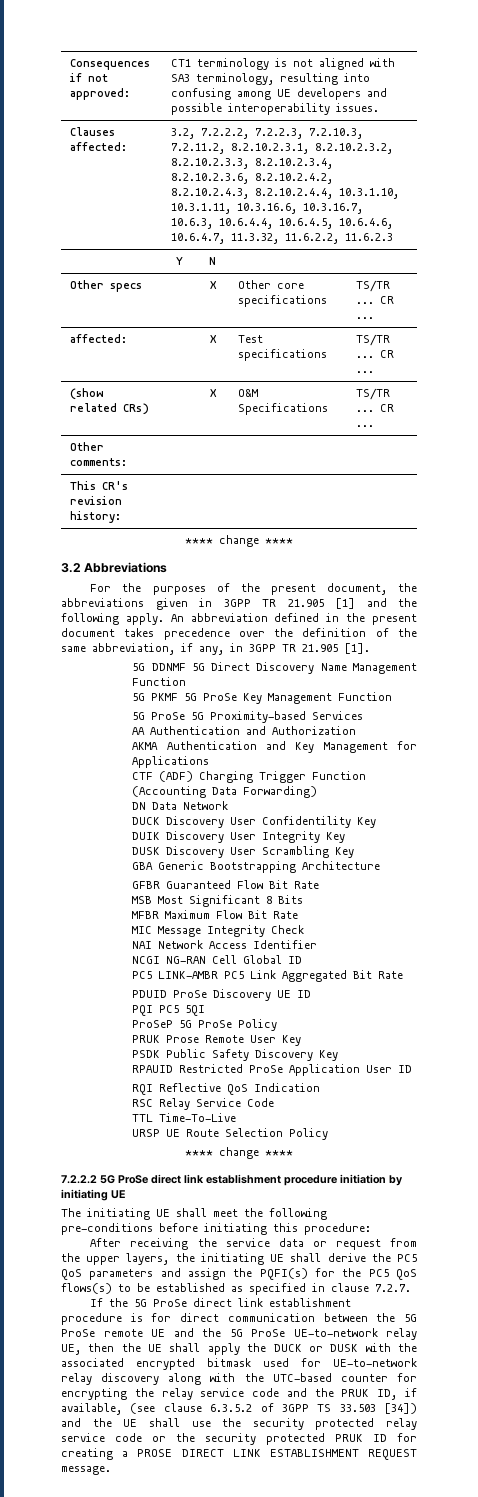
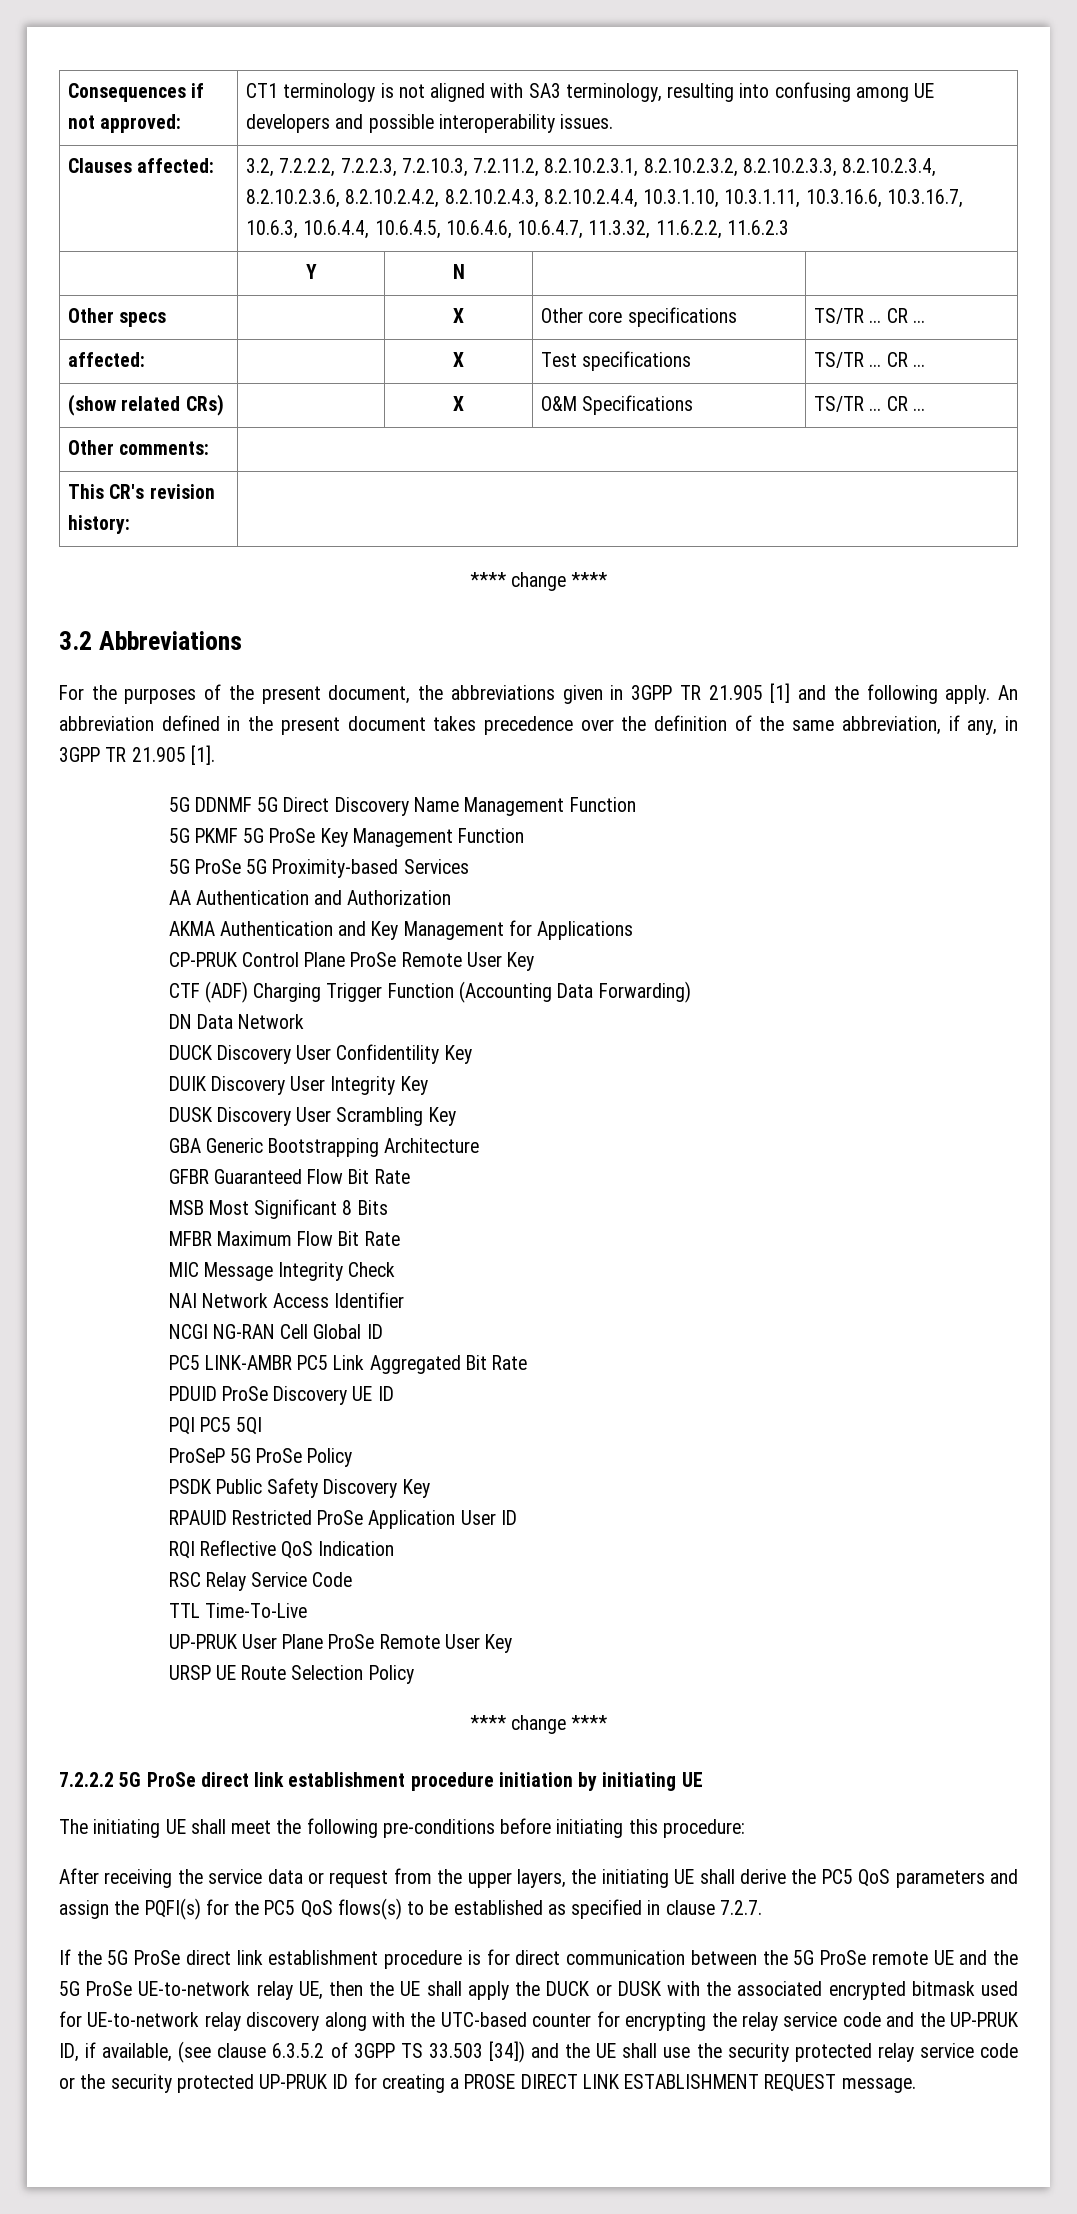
(210, 762) none -> [168,952,535,971] // CP-PRUK Control Plane ProSe Remote User Key
[132,1035,302,1046] // PRUK Prose Remote User Key -> (353, 1457) none
(237, 1117) none -> [168,1634,513,1653] // UP-PRUK User Plane ProSe Remote User Key
[341,1389,370,1397] PRUK -> [949,2012,1019,2027] UP-PRUK
[335,1434,363,1442] PRUK -> [259,2074,329,2089] UP-PRUK

